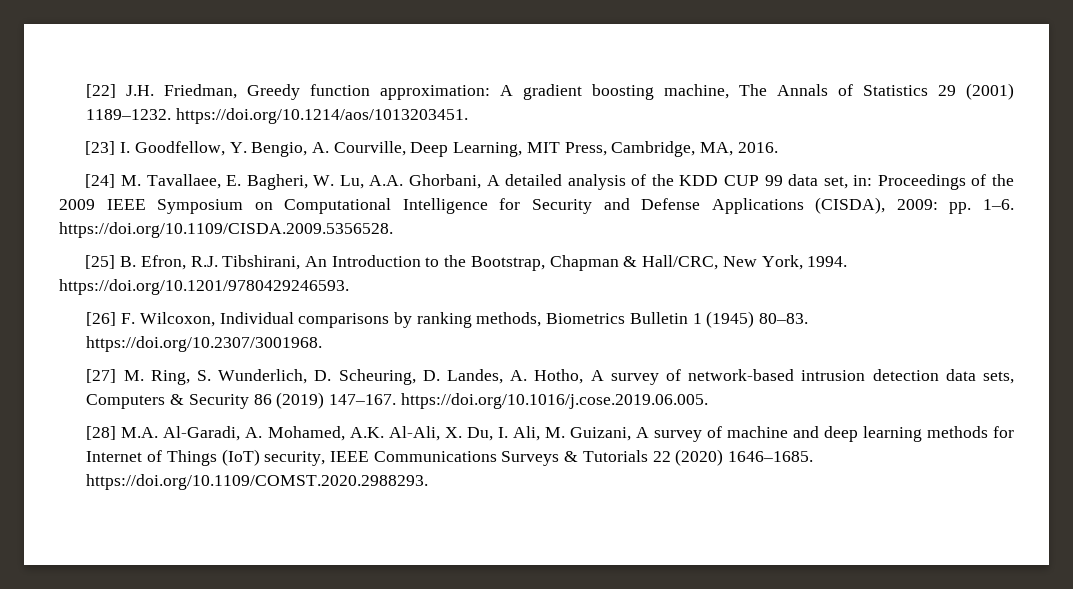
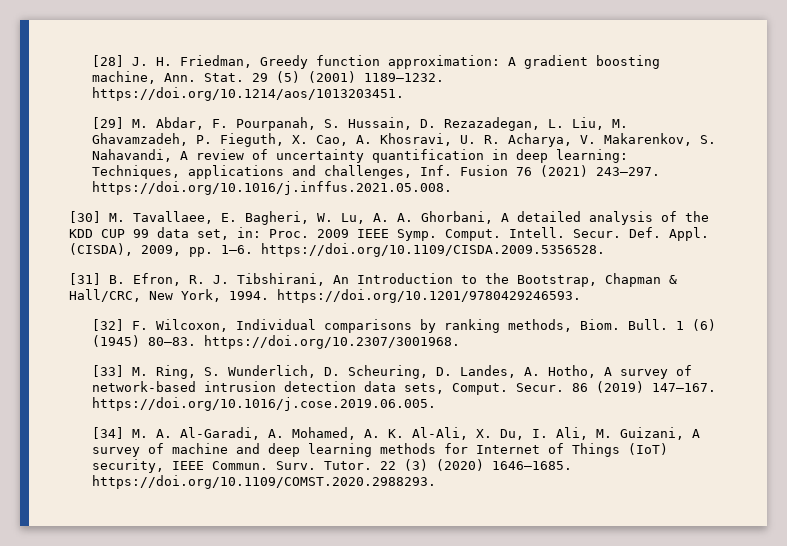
[86,84,155,98] [22] J.H. -> [92,55,173,67] [28] J. H.
[739,83,1014,100] [86,108,469,124] [85,141,778,157] [85,174,116,188] The Annals of Statistics 29 (2001) 1189–1232. https://doi.org/10.1214/aos/1013203451. // [23] I. Goodfellow, Y. Bengio, A. Courville, Deep Learning, MIT Press, Cambridge, MA, 2016. // [24] -> [164,71,445,83] [92,87,405,101] [92,117,629,131] [92,133,717,147] [92,149,629,163] [92,165,661,179] [92,181,453,195] [69,211,101,223] Ann. Stat. 29 (5) (2001) 1189–1232. https://doi.org/10.1214/aos/1013203451. // [29] M. Abdar, F. Pourpanah, S. Hussain, D. Rezazadegan, L. Liu, M. Ghavamzadeh, P. Fieguth, X. Cao, A. Khosravi, U. R. Acharya, V. Makarenkov, S. Nahavandi, A review of uncertainty quantification in deep learning: Techniques, applications and challenges, Inf. Fusion 76 (2021) 243–297. https://doi.org/10.1016/j.inffus.2021.05.008. // [30]
[369,175,404,186] A.A. -> [373,213,413,222] A. A.
[877,174,1014,190] [59,197,938,214] Proceedings of the 2009 IEEE Symposium on Computational Intelligence for Security and Defense Applications (CISDA), 2009: -> [269,227,709,241] [69,243,181,256] Proc. 2009 IEEE Symp. Comput. Intell. Secur. Def. Appl. (CISDA), 2009,
[85,255,116,269] [25] -> [69,273,101,285] [31]
[190,256,218,267] R.J. -> [189,275,229,284] R. J.
[86,312,117,326] [26] -> [92,319,125,331] [32]
[546,312,702,324] Biometrics Bulletin 1 -> [580,319,717,331] Biom. Bull. 1 (6)
[86,369,117,383] [27] -> [92,365,125,377] [33]
[86,394,249,409] Computers & Security -> [452,383,565,395] Comput. Secur.
[86,426,159,440] [28] M.A. -> [92,427,173,439] [34] M. A.
[349,427,384,438] A.K. -> [364,429,405,438] A. K.
[373,450,671,466] Communications Surveys & Tutorials 22 -> [212,459,429,471] Commun. Surv. Tutor. 22 (3)

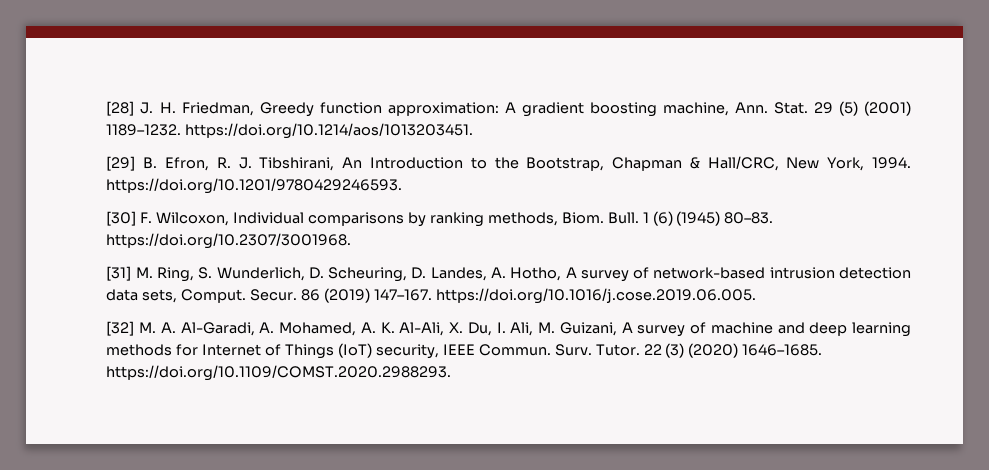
[132,117,629,131] [92,133,717,147] [92,149,629,163] [92,165,661,179] [92,181,453,195] [69,211,709,225] [69,227,709,241] [69,243,605,257] [69,273,101,285] M. Abdar, F. Pourpanah, S. Hussain, D. Rezazadegan, L. Liu, M. Ghavamzadeh, P. Fieguth, X. Cao, A. Khosravi, U. R. Acharya, V. Makarenkov, S. Nahavandi, A review of uncertainty quantification in deep learning: Techniques, applications and challenges, Inf. Fusion 76 (2021) 243–297. https://doi.org/10.1016/j.inffus.2021.05.008. // [30] M. Tavallaee, E. Bagheri, W. Lu, A. A. Ghorbani, A detailed analysis of the KDD CUP 99 data set, in: Proc. 2009 IEEE Symp. Comput. Intell. Secur. Def. Appl. (CISDA), 2009, pp. 1–6. https://doi.org/10.1109/CISDA.2009.5356528. // [31] -> (136, 163) none
[92,319,125,331] [32] -> [106,211,137,226] [30]
[92,365,125,377] [33] -> [106,266,132,281] [31]
[92,427,125,439] [34] -> [106,321,135,336] [32]

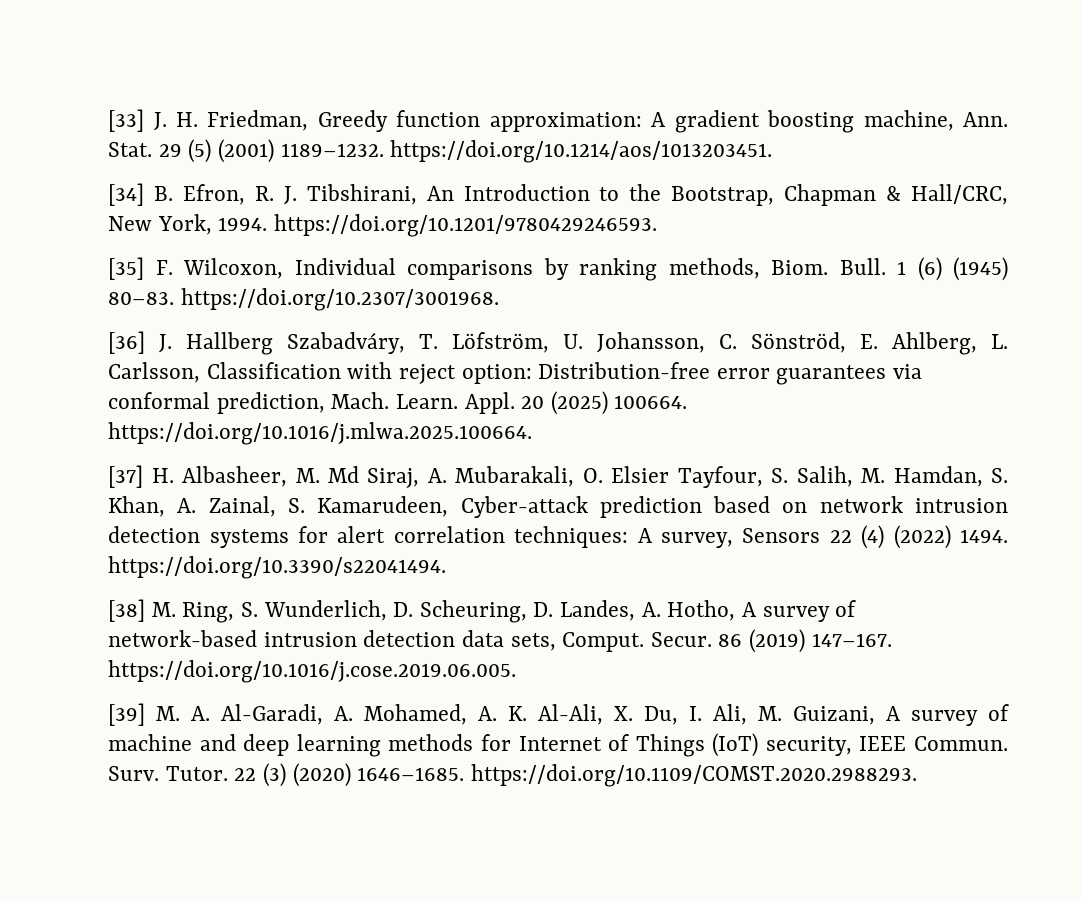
[106,101,135,116] [28] -> [108,109,145,132] [33]
[106,156,136,171] [29] -> [108,183,145,206] [34]
[106,211,137,226] [30] -> [108,257,145,280] [35]
[106,266,132,281] [31] -> [108,331,1008,355] [108,362,923,385] [108,391,688,415] [108,422,533,445] [108,465,1008,488] [108,496,1008,518] [108,525,1009,549] [108,556,447,579] [108,599,146,622] [36] J. Hallberg Szabadváry, T. Löfström, U. Johansson, C. Sönströd, E. Ahlberg, L. Carlsson, Classification with reject option: Distribution-free error guarantees via conformal prediction, Mach. Learn. Appl. 20 (2025) 100664. https://doi.org/10.1016/j.mlwa.2025.100664. // [37] H. Albasheer, M. Md Siraj, A. Mubarakali, O. Elsier Tayfour, S. Salih, M. Hamdan, S. Khan, A. Zainal, S. Kamarudeen, Cyber-attack prediction based on network intrusion detection systems for alert correlation techniques: A survey, Sensors 22 (4) (2022) 1494. https://doi.org/10.3390/s22041494. // [38]
[106,321,135,336] [32] -> [108,703,146,726] [39]

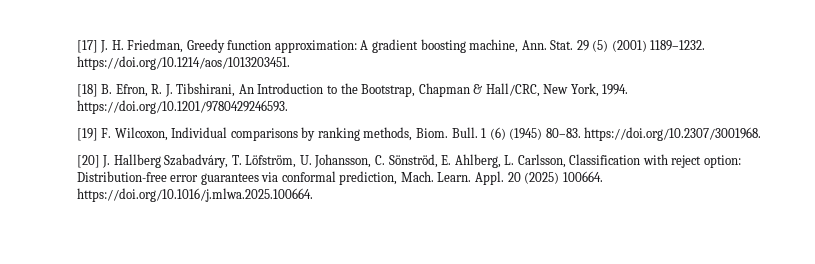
[108,109,145,132] [33] -> [76,40,98,53] [17]
[108,183,145,206] [34] -> [76,84,98,97] [18]
[108,257,145,280] [35] -> [76,128,98,141] [19]
[108,331,146,354] [36] -> [76,155,100,168] [20]
[108,465,1008,488] [108,496,1008,518] [108,525,1009,549] [108,556,447,579] [108,599,857,623] [108,629,892,653] [108,660,517,683] [108,703,1009,726] [108,733,1009,757] [108,763,917,787] // [37] H. Albasheer, M. Md Siraj, A. Mubarakali, O. Elsier Tayfour, S. Salih, M. Hamdan, S. Khan, A. Zainal, S. Kamarudeen, Cyber-attack prediction based on network intrusion detection systems for alert correlation techniques: A survey, Sensors 22 (4) (2022) 1494. https://doi.org/10.3390/s22041494. // [38] M. Ring, S. Wunderlich, D. Scheuring, D. Landes, A. Hotho, A survey of network-based intrusion detection data sets, Comput. Secur. 86 (2019) 147–167. https://doi.org/10.1016/j.cose.2019.06.005. // [39] M. A. Al-Garadi, A. Mohamed, A. K. Al-Ali, X. Du, I. Ali, M. Guizani, A survey of machine and deep learning methods for Internet of Things (IoT) security, IEEE Commun. Surv. Tutor. 22 (3) (2020) 1646–1685. https://doi.org/10.1109/COMST.2020.2988293. -> (313, 195) none

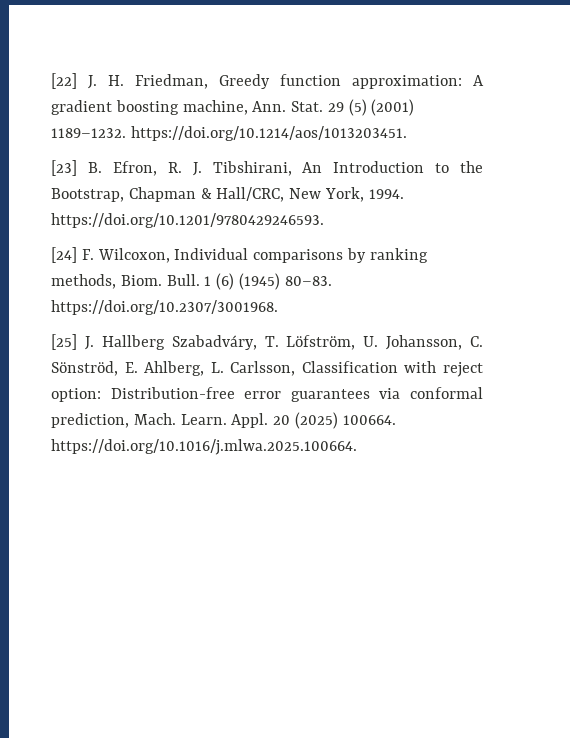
[76,40,98,53] [17] -> [51,73,78,89] [22]
[76,84,98,97] [18] -> [51,160,78,176] [23]
[76,128,98,141] [19] -> [51,247,78,263] [24]
[76,155,100,168] [20] -> [51,334,78,350] [25]

